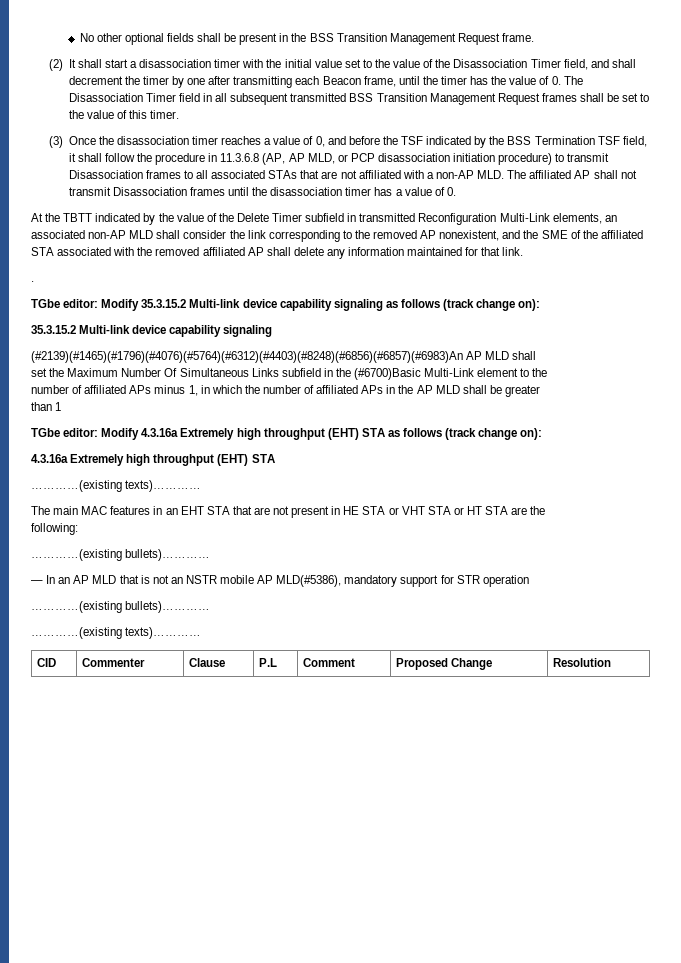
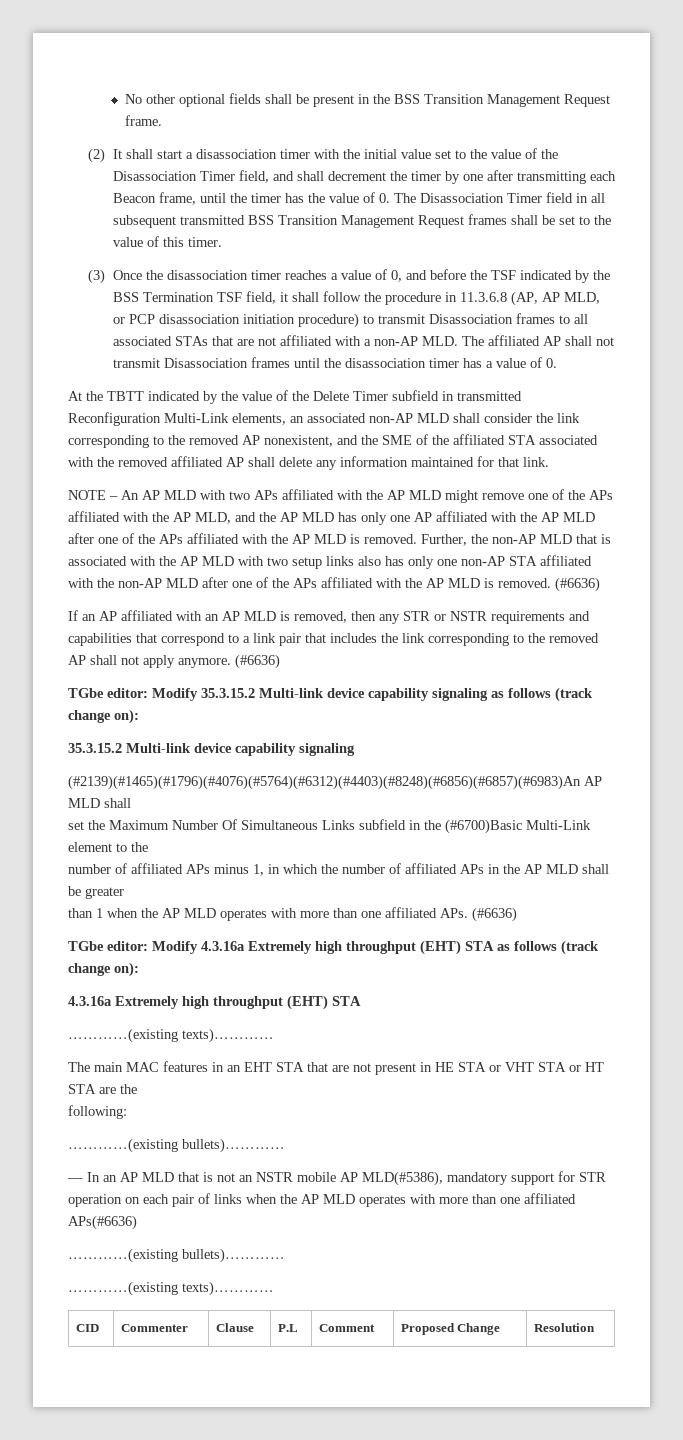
[31,281,34,282] . -> [68,489,613,503] [68,511,595,525] [68,533,611,546] [68,555,592,569] [68,577,600,592] [68,610,590,624] [68,633,599,646] [68,654,280,669] NOTE – An AP MLD with two APs affiliated with the AP MLD might remove one of the APs affiliated with the AP MLD, and the AP MLD has only one AP affiliated with the AP MLD after one of the APs affiliated with the AP MLD is removed. Further, the non-AP MLD that is associated with the AP MLD with two setup links also has only one non-AP STA affiliated with the non-AP MLD after one of the APs affiliated with the AP MLD is removed. (#6636) // If an AP affiliated with an AP MLD is removed, then any STR or NSTR requirements and capabilities that correspond to a link pair that includes the link corresponding to the removed AP shall not apply anymore. (#6636)
(62, 406) none -> [107,907,517,922] when the AP MLD operates with more than one affiliated APs. (#6636)
(529, 581) none -> [125,1193,576,1207] [68,1215,137,1230] on each pair of links when the AP MLD operates with more than one affiliated APs(#6636)

